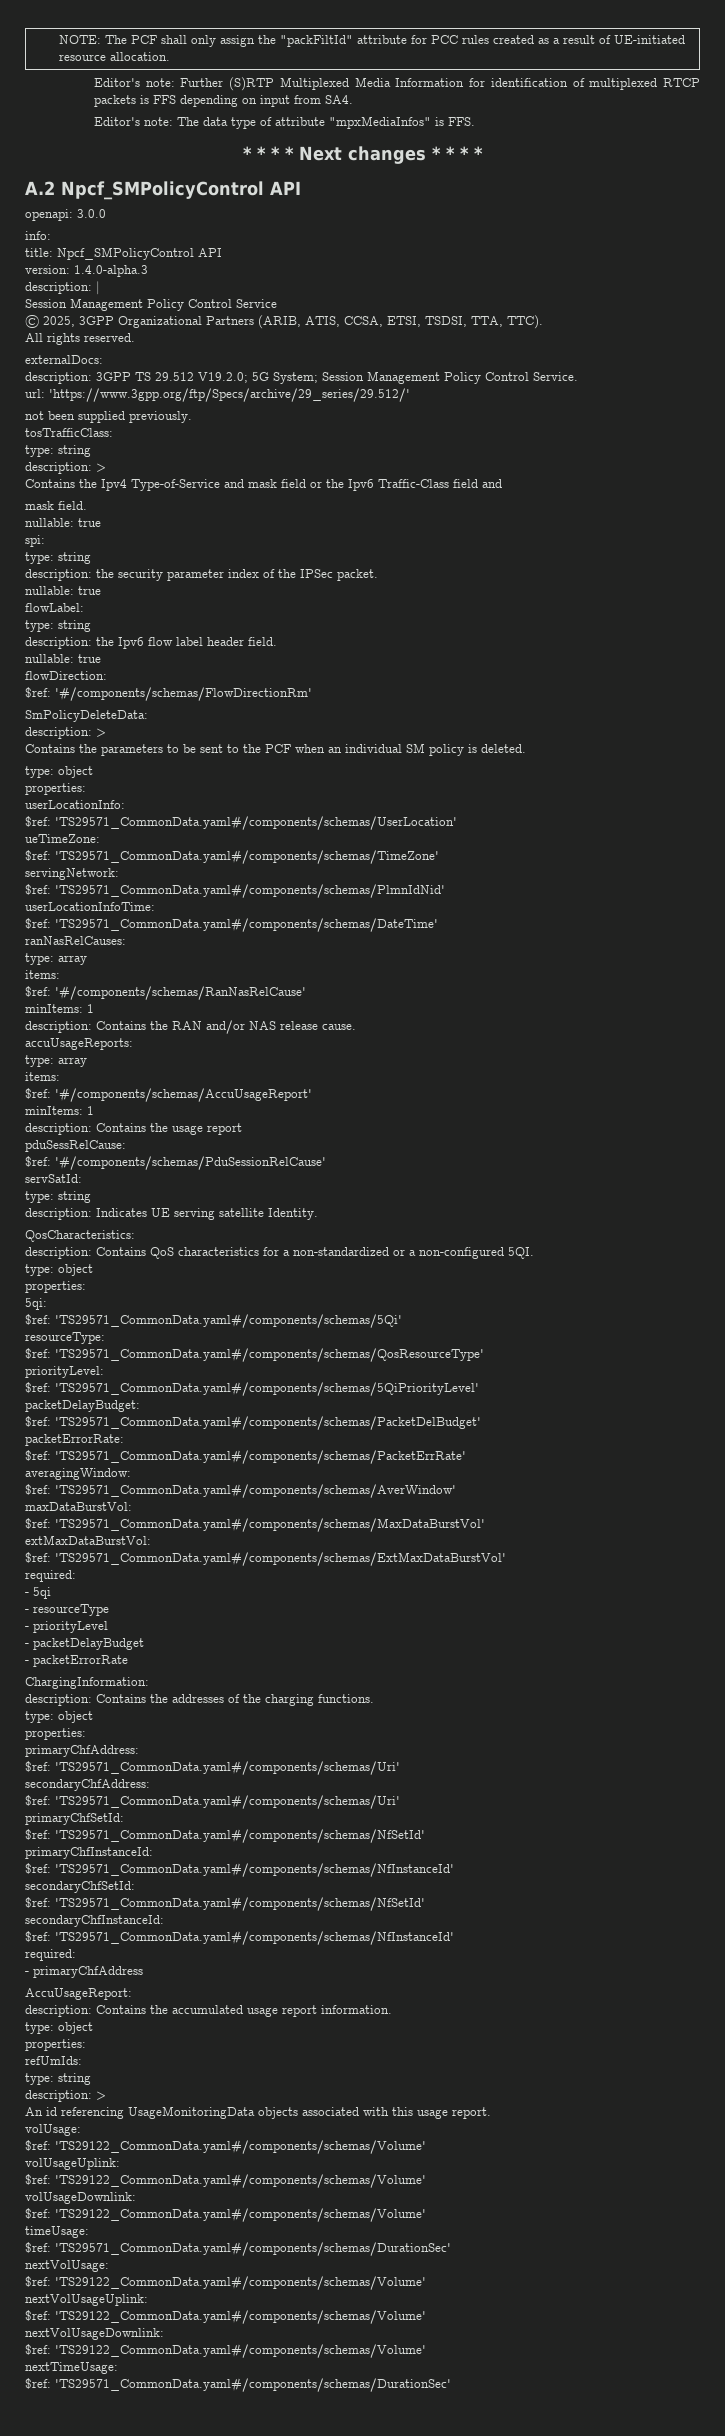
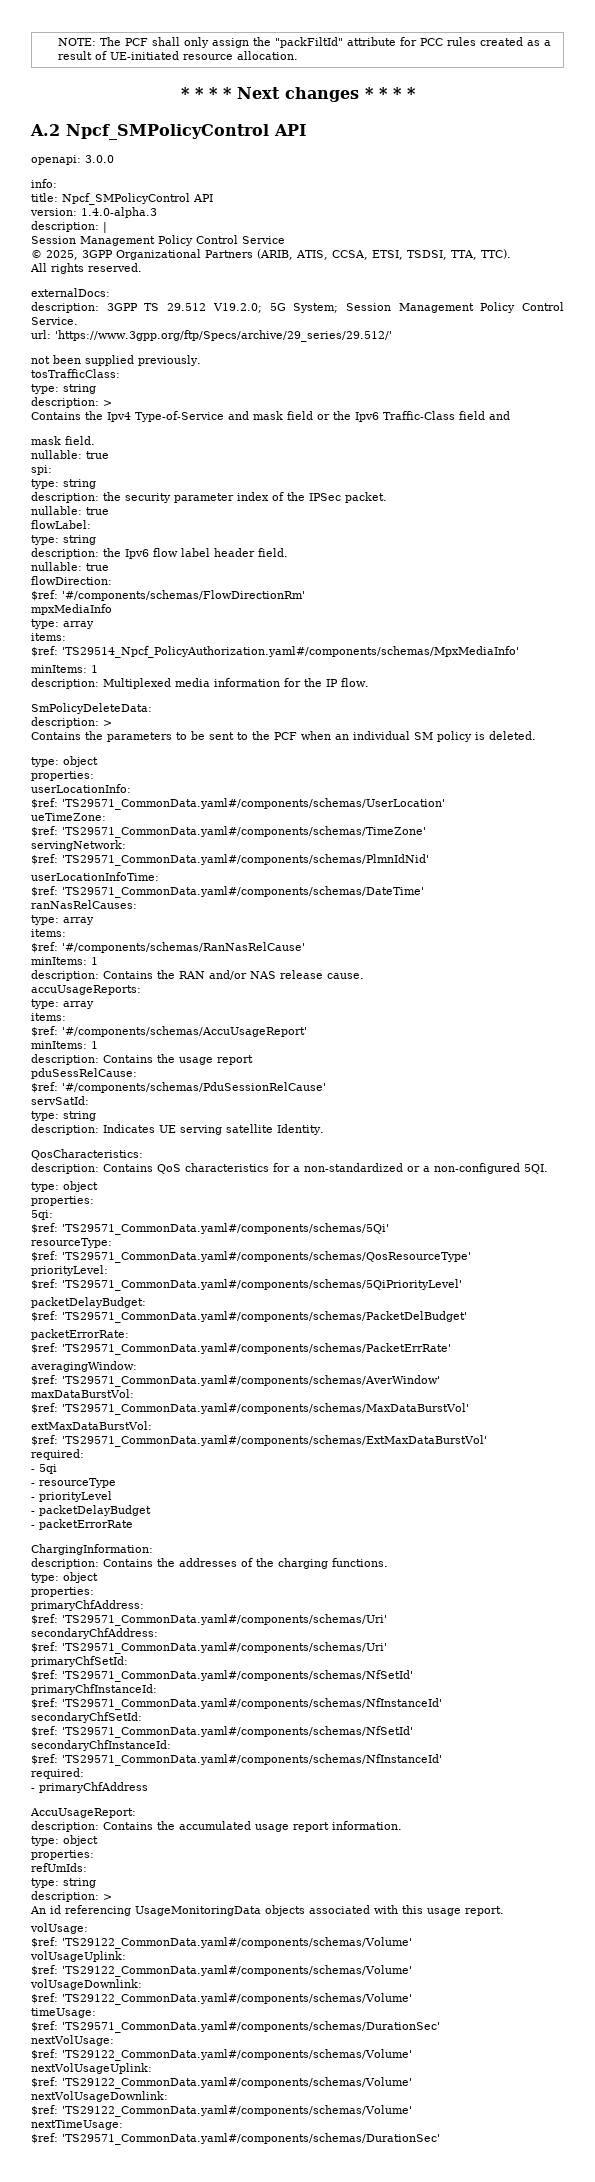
[93,77,701,91] [93,95,353,107] [93,116,475,129] // Editor's note: Further (S)RTP Multiplexed Media Information for identification of multiplexed RTCP packets is FFS depending on input from SA4. // Editor's note: The data type of attribute "mpxMediaInfos" is FFS. -> (298, 55) none
(312, 694) none -> [31,604,112,615] [31,619,94,629] [31,633,66,641] [31,646,519,658] [31,665,98,673] [31,678,369,689] // mpxMediaInfo // type: array // items: // $ref: 'TS29514_Npcf_PolicyAuthorization.yaml#/components/schemas/MpxMediaInfo' // minItems: 1 // description: Multiplexed media information for the IP flow.

